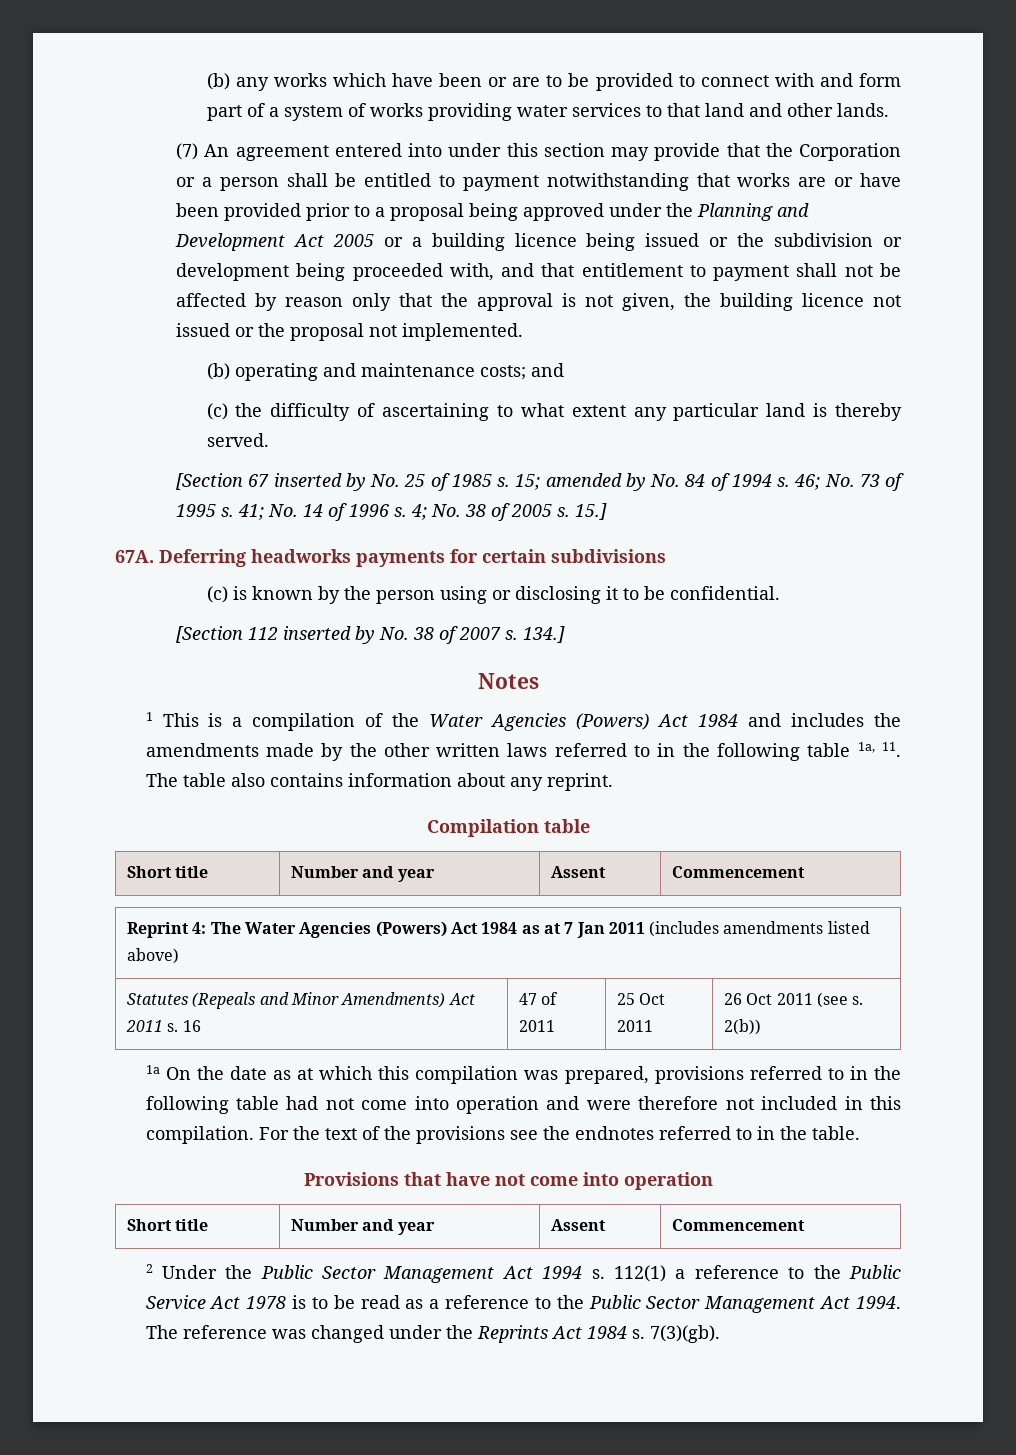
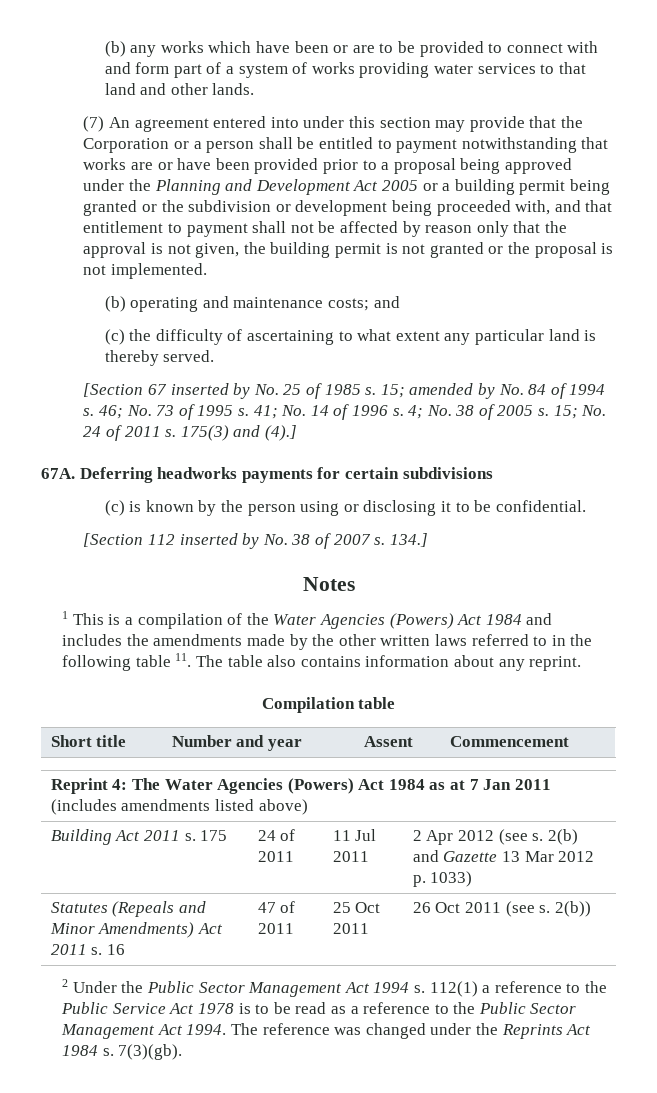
[514,233,700,251] licence being issued -> [519,179,610,195] [83,200,138,216] permit being granted
[802,293,901,307] [176,323,231,337] licence not issued -> [334,242,484,258] permit is not granted
(365, 332) none -> [601,243,614,254] is
[575,503,608,520] 15.] -> [553,405,607,419] [83,425,297,441] 15; No. 24 of 2011 s. 175(3) and (4).]
[857,742,875,753] 1a, -> (171, 661) none
(179, 956) none -> [50,829,228,845] [257,829,296,841] [257,851,294,862] [332,829,377,841] [332,851,369,862] [412,829,578,845] [412,850,595,862] [412,871,473,887] // Building Act 2011 s. 175 | 24 of 2011 | 11 Jul 2011 | 2 Apr 2012 (see s. 2(b) and Gazette 13 Mar 2012 p. 1033)
[145,1065,902,1084] [145,1096,902,1114] [145,1126,860,1144] [303,1172,713,1190] [126,1219,209,1231] [290,1219,435,1235] [550,1219,606,1231] [671,1219,805,1231] // 1a On the date as at which this compilation was prepared, provisions referred to in the following table had not come into operation and were therefore not included in this compilation. For the text of the provisions see the endnotes referred to in the table. // Provisions that have not come into operation // Short title | Number and year | Assent | Commencement -> (591, 909) none

